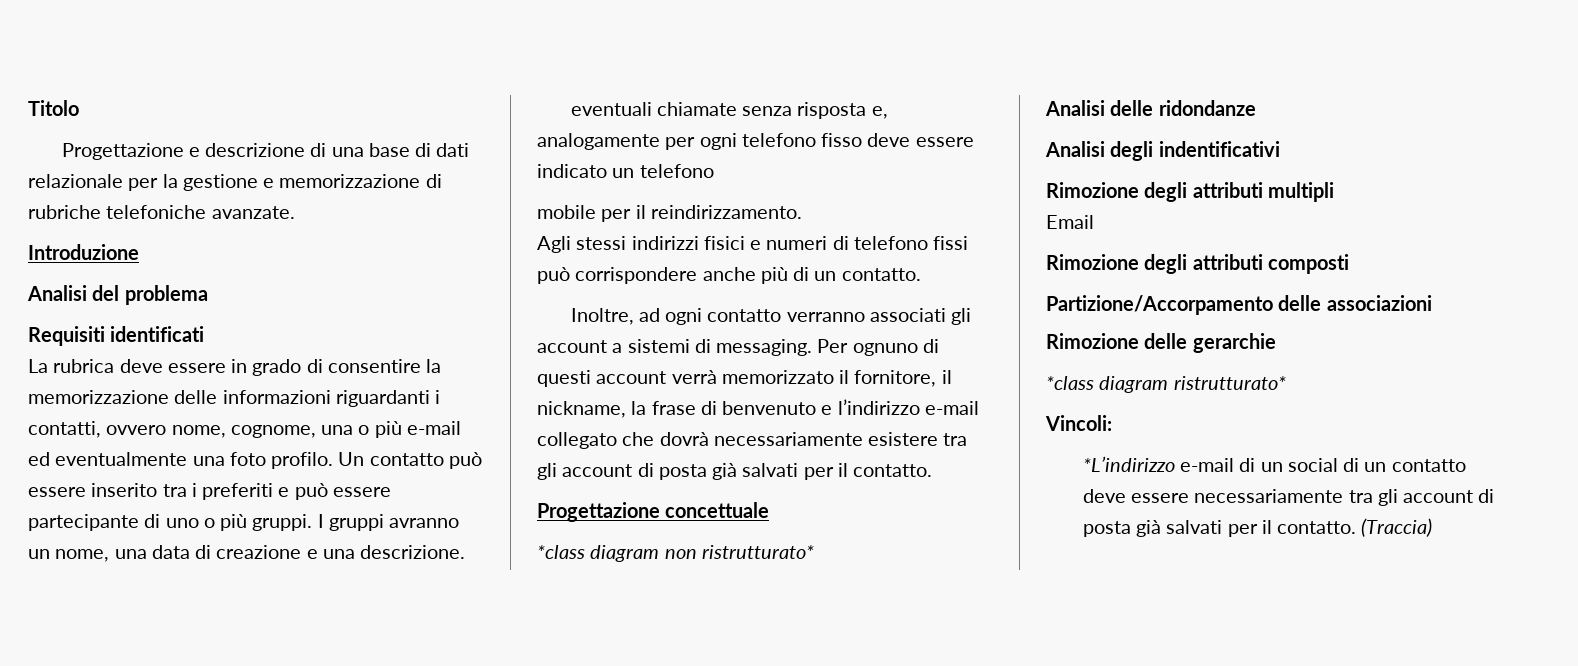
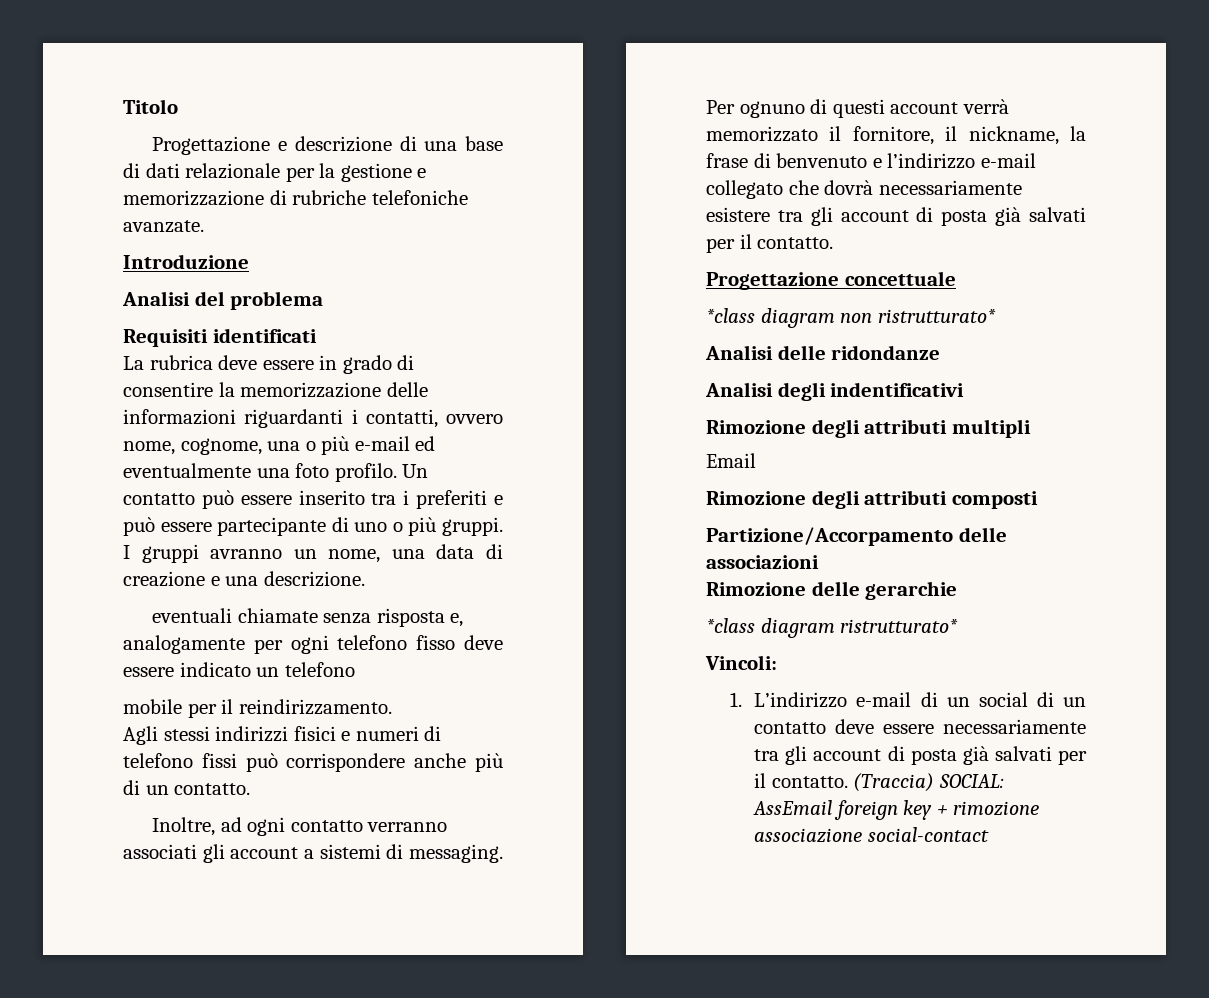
[1082,456,1175,472] *L’indirizzo -> [730,692,848,708] 1. L’indirizzo
(1433, 527) none -> [938,774,1004,788] [753,800,1040,820] [754,827,989,843] SOCIAL: AssEmail foreign key + rimozione associazione social-contact

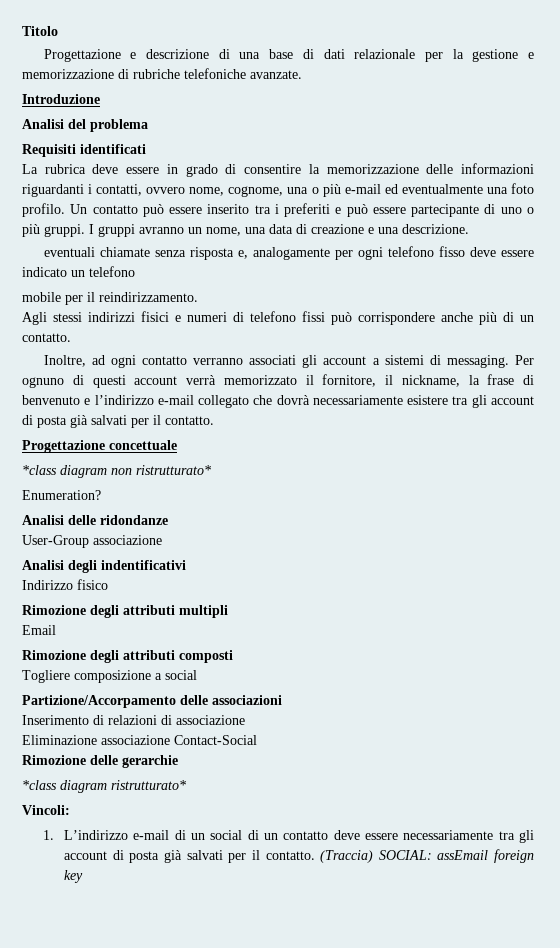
(996, 316) none -> [22,490,101,500] // Enumeration?
(941, 352) none -> [22,535,162,548] // User-Group associazione
(965, 389) none -> [22,579,108,590] // Indirizzo fisico
(1038, 500) none -> [22,670,197,683] // Togliere composizione a social
(819, 562) none -> [22,715,245,725] [22,735,257,745] // Inserimento di relazioni di associazione // Eliminazione associazione Contact-Social
[753,800,833,815] AssEmail -> [437,850,489,860] assEmail
[936,801,1040,816] [754,827,989,843] + rimozione associazione social-contact -> (84, 876) none

